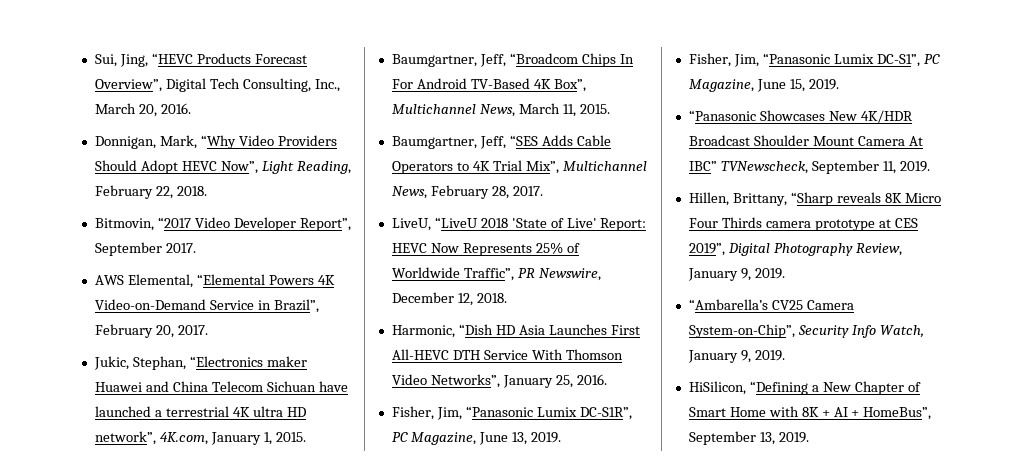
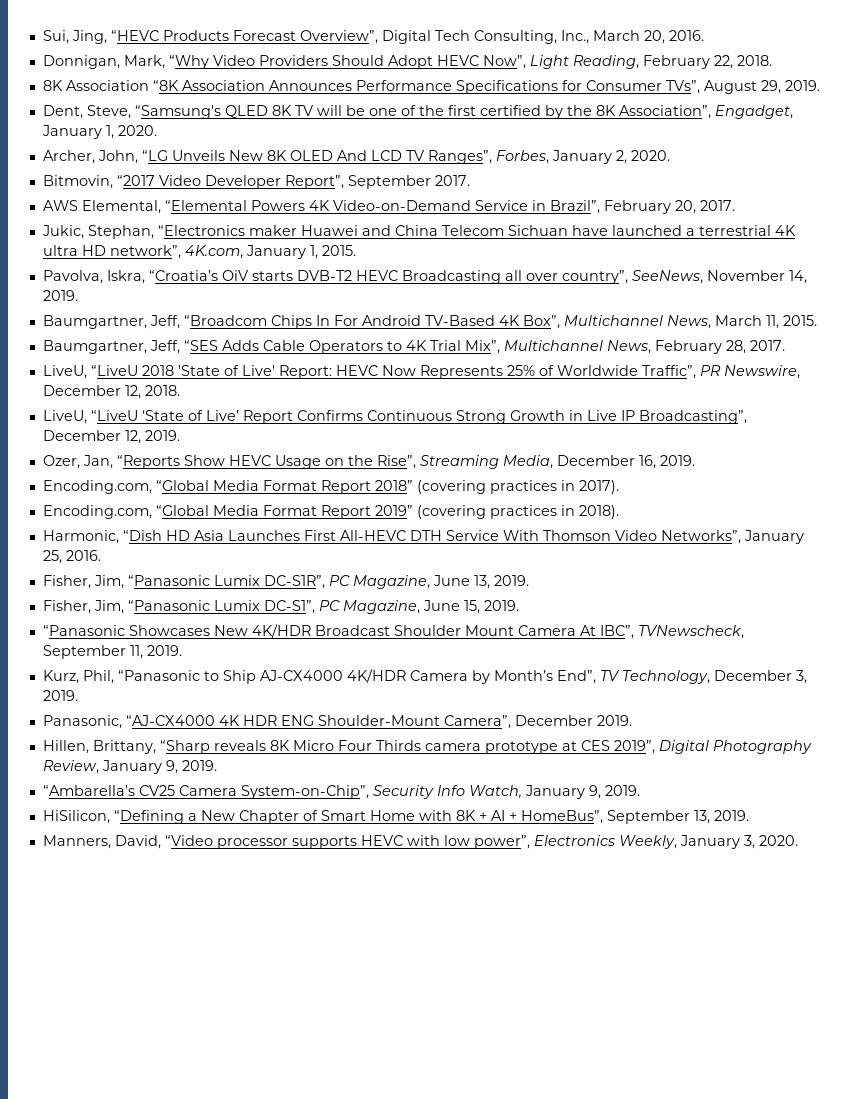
(207, 191) none -> [42,80,820,94] [42,105,793,119] [41,125,157,139] [42,150,670,164] // 8K Association “8K Association Announces Performance Specifications for Consumer TVs”, August 29, 2019. // Dent, Steve, “Samsung's QLED 8K TV will be one of the first certified by the 8K Association”, Engadget, January 1, 2020. // Archer, John, “LG Unveils New 8K OLED And LCD TV Ranges”, Forbes, January 2, 2020.
(306, 437) none -> [42,270,807,284] [42,290,78,301] // Pavolva, Iskra, “Croatia’s OiV starts DVB-T2 HEVC Broadcasting all over country”, SeeNews, November 14, 2019.
(507, 298) none -> [42,410,747,424] [42,430,180,444] [42,455,695,469] [42,480,619,494] [42,505,619,519] // LiveU, “LiveU ‘State of Live’ Report Confirms Continuous Strong Growth in Live IP Broadcasting”, December 12, 2019. // Ozer, Jan, “Reports Show HEVC Usage on the Rise”, Streaming Media, December 16, 2019. // Encoding.com, “Global Media Format Report 2018” (covering practices in 2017). // Encoding.com, “Global Media Format Report 2019” (covering practices in 2018).
[688,161,717,171] IBC” -> [599,625,634,639] IBC”,
(930, 166) none -> [42,669,807,684] [42,690,78,701] [42,715,632,729] // Kurz, Phil, “Panasonic to Ship AJ-CX4000 4K/HDR Camera by Month’s End”, TV Technology, December 3, 2019. // Panasonic, “AJ-CX4000 4K HDR ENG Shoulder-Mount Camera”, December 2019.
(809, 437) none -> [42,835,798,849] // Manners, David, “Video processor supports HEVC with low power”, Electronics Weekly, January 3, 2020.

